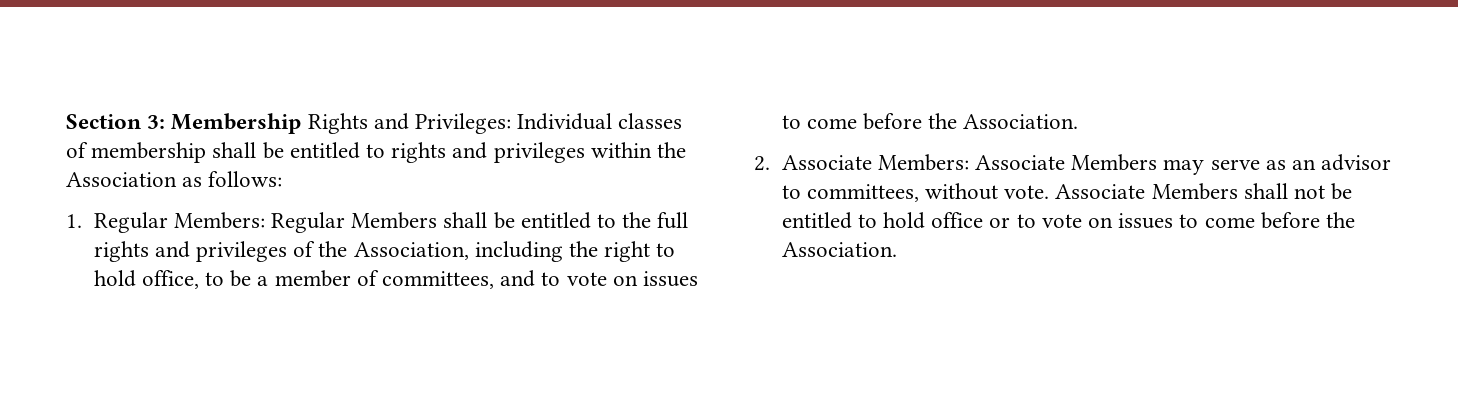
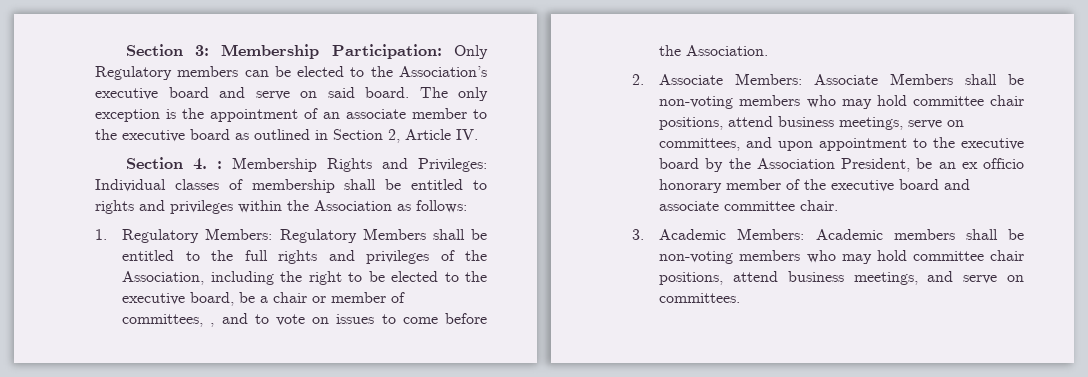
(302, 123) none -> [331,44,488,59] [95,66,487,80] [95,87,488,101] [95,108,487,122] [95,129,478,143] [125,157,317,172] Participation: Only Regulatory members can be elected to the Association’s executive board and serve on said board. The only exception is the appointment of an associate member to the executive board as outlined in Section 2, Article IV. // Section 4. : Membership
[93,212,345,233] Regular Members: Regular -> [122,228,357,243] Regulatory Members: Regulatory
[93,270,269,289] hold office, to be a -> [368,271,488,282] [122,292,327,306] be elected to the executive board, be a chair or
(494, 280) none -> [210,323,215,327] ,
[1163,154,1392,175] [781,183,1353,202] [781,212,1356,229] [781,242,897,257] may serve as an advisor to committees, without vote. Associate Members shall not be entitled to hold office or to vote on issues to come before the Association. -> [965,74,1024,85] [659,95,1024,109] [659,116,965,130] [659,137,1024,151] [659,158,1024,172] [659,179,971,193] [659,200,839,211] [632,228,1024,240] [659,250,1024,264] [659,271,1024,285] [659,293,741,303] shall be non-voting members who may hold committee chair positions, attend business meetings, serve on committees, and upon appointment to the executive board by the Association President, be an ex officio honorary member of the executive board and associate committee chair. // 3. Academic Members: Academic members shall be non-voting members who may hold committee chair positions, attend business meetings, and serve on committees.

